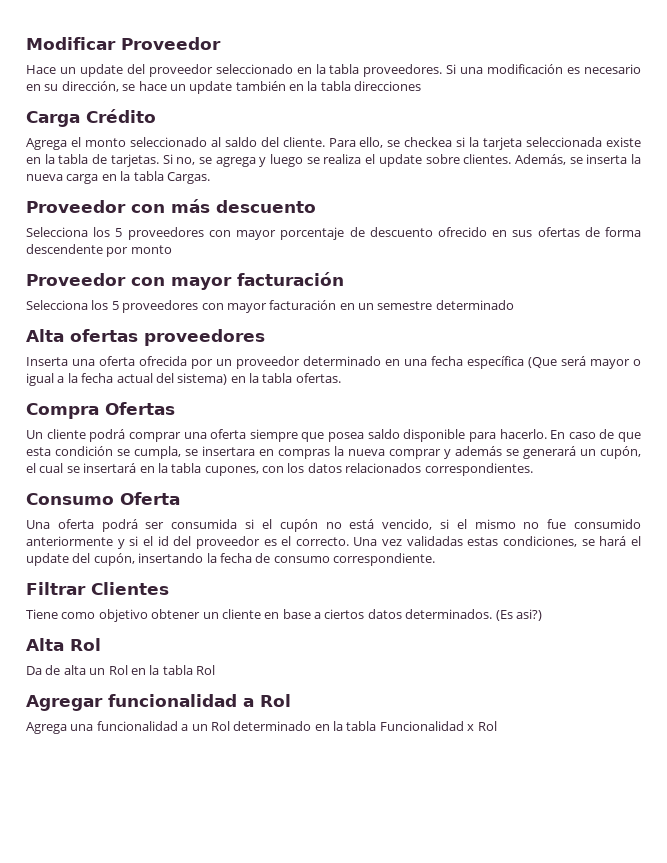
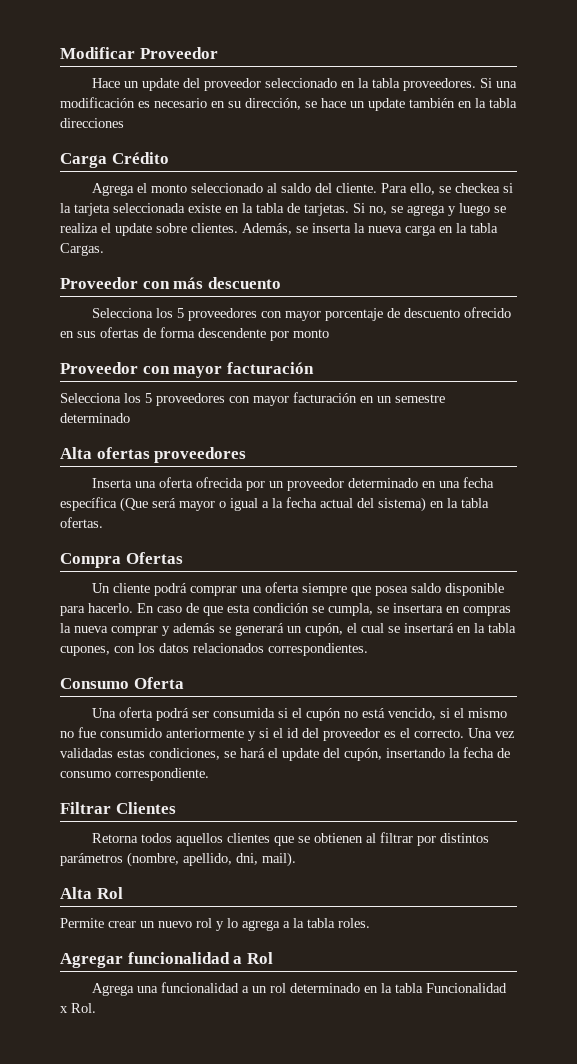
[26,609,542,622] [26,638,101,651] [26,665,215,675] Tiene como objetivo obtener un cliente en base a ciertos datos determinados. (Es asi?) // Alta Rol // Da de alta un Rol en la tabla Rol -> [92,832,490,846] [60,852,296,867] [60,887,123,899] [60,918,370,931] Retorna todos aquellos clientes que se obtienen al filtrar por distintos parámetros (nombre, apellido, dni, mail). // Alta Rol // Permite crear un nuevo rol y lo agrega a la tabla roles.
[210,721,230,731] Rol -> [270,983,287,993] rol
[477,721,497,731] Rol -> [71,1003,96,1013] Rol.

